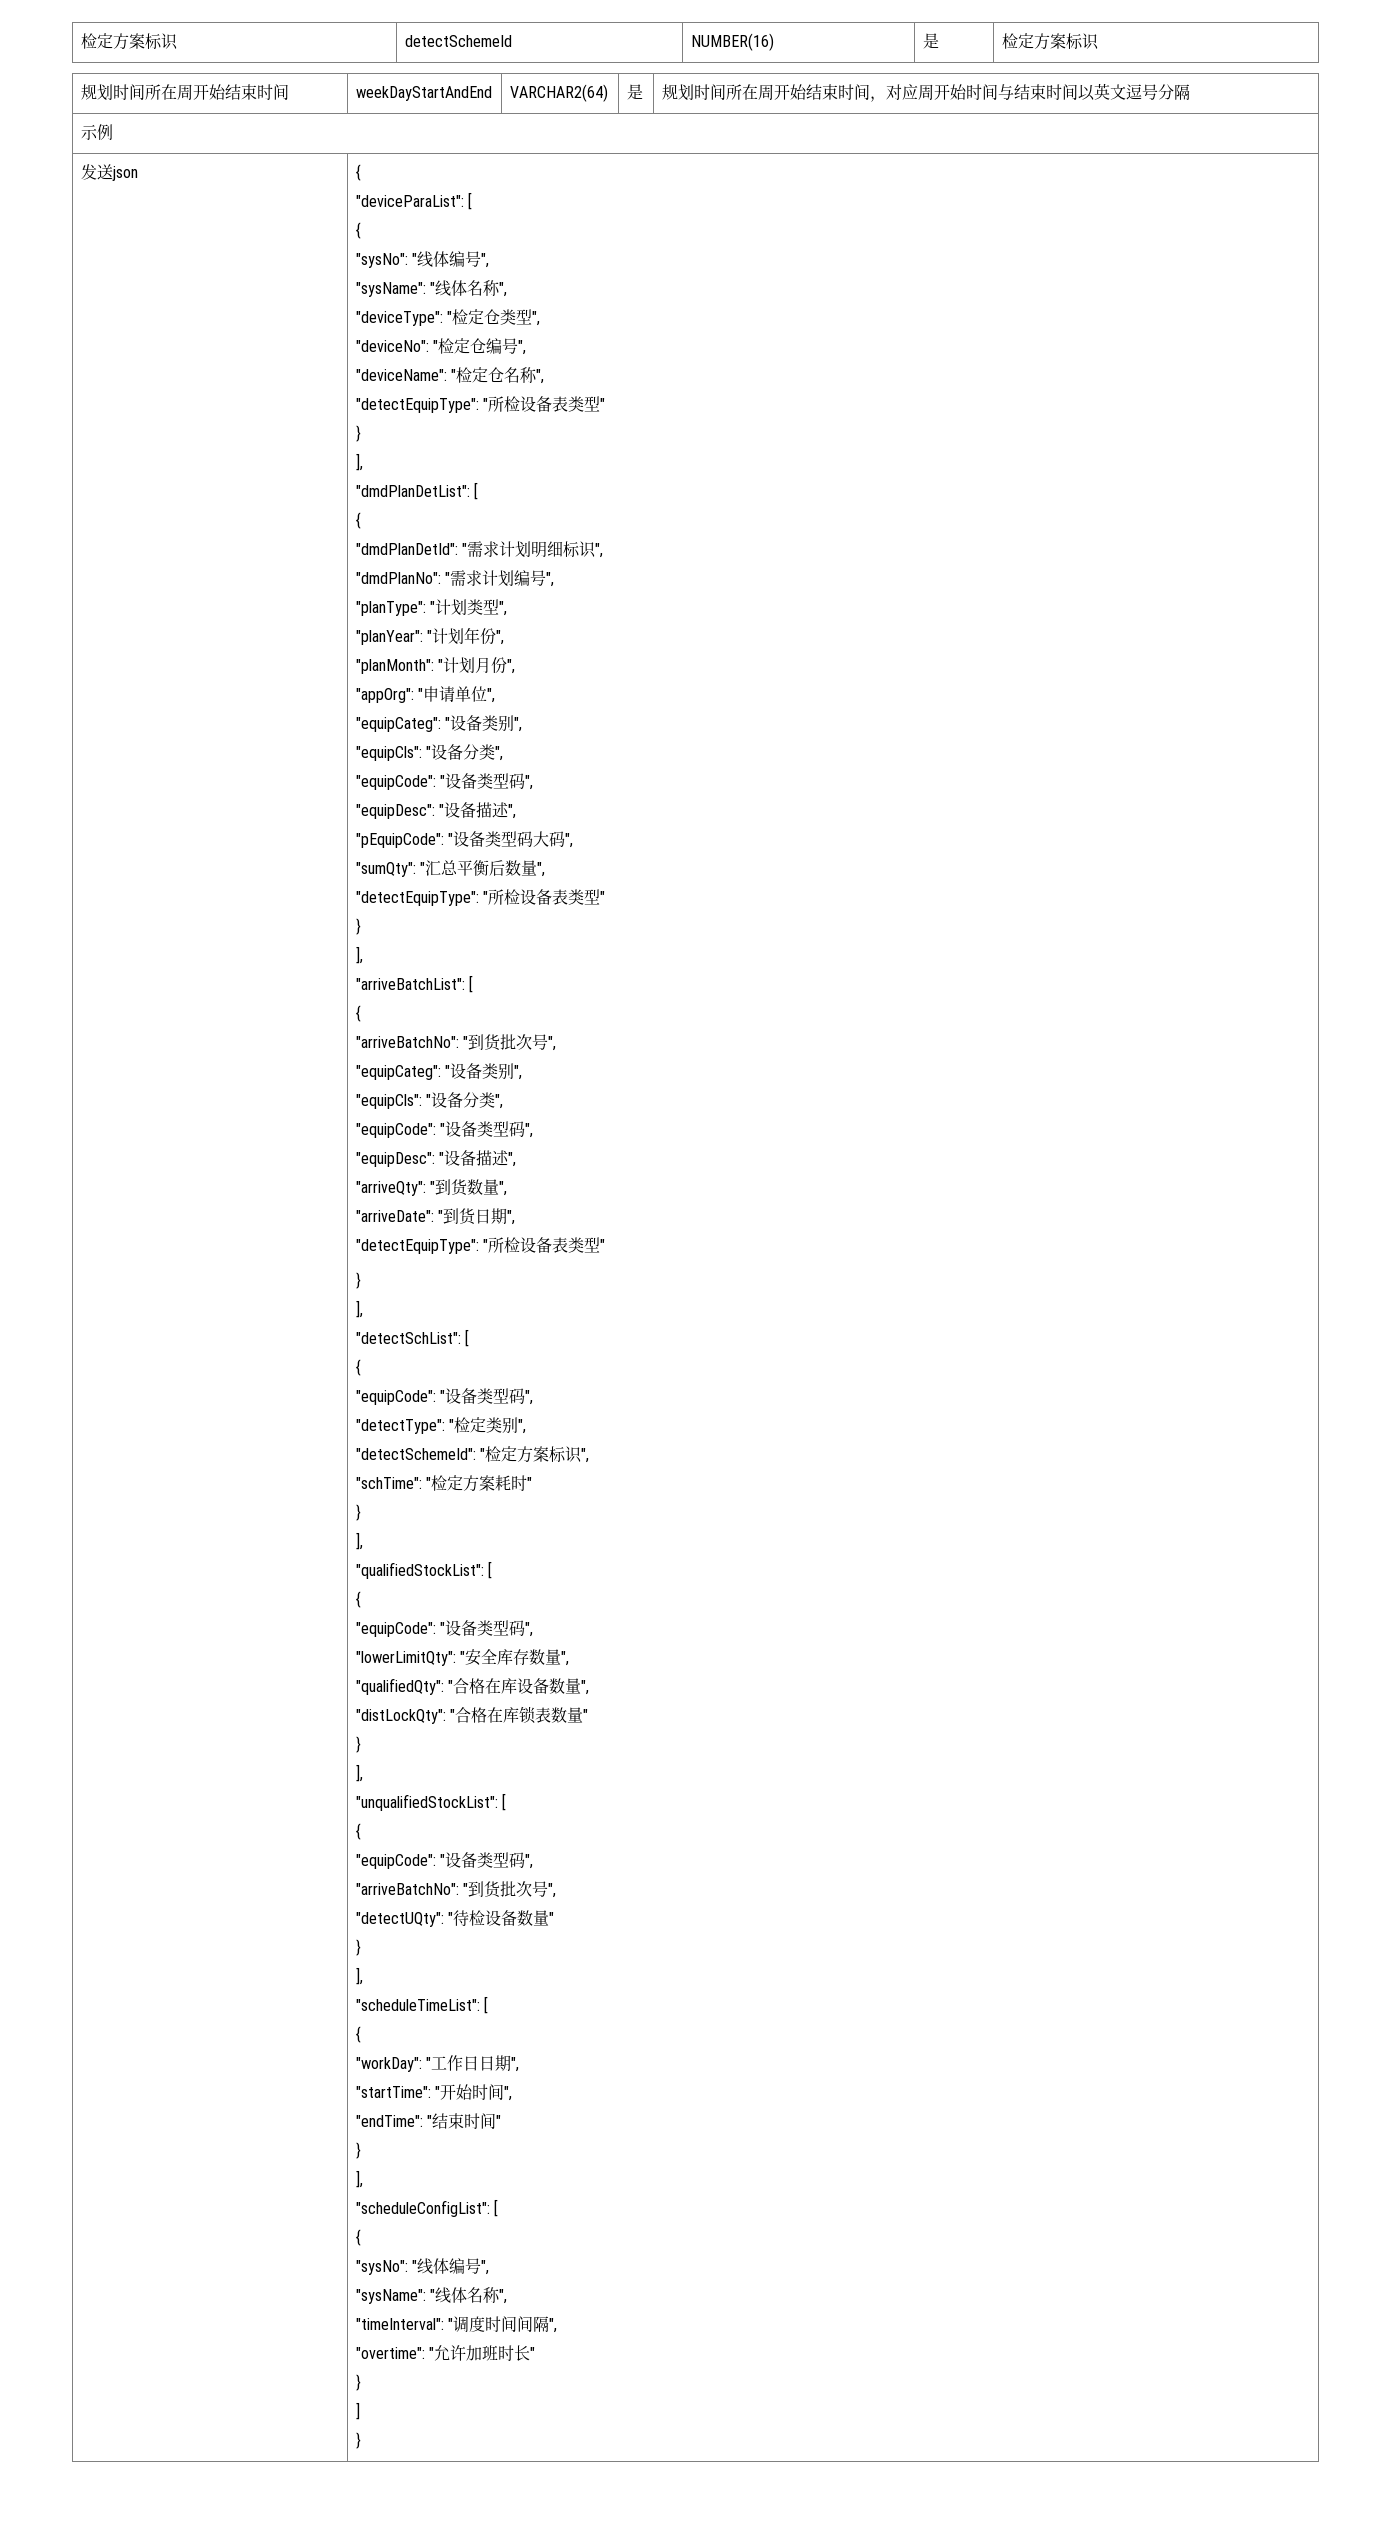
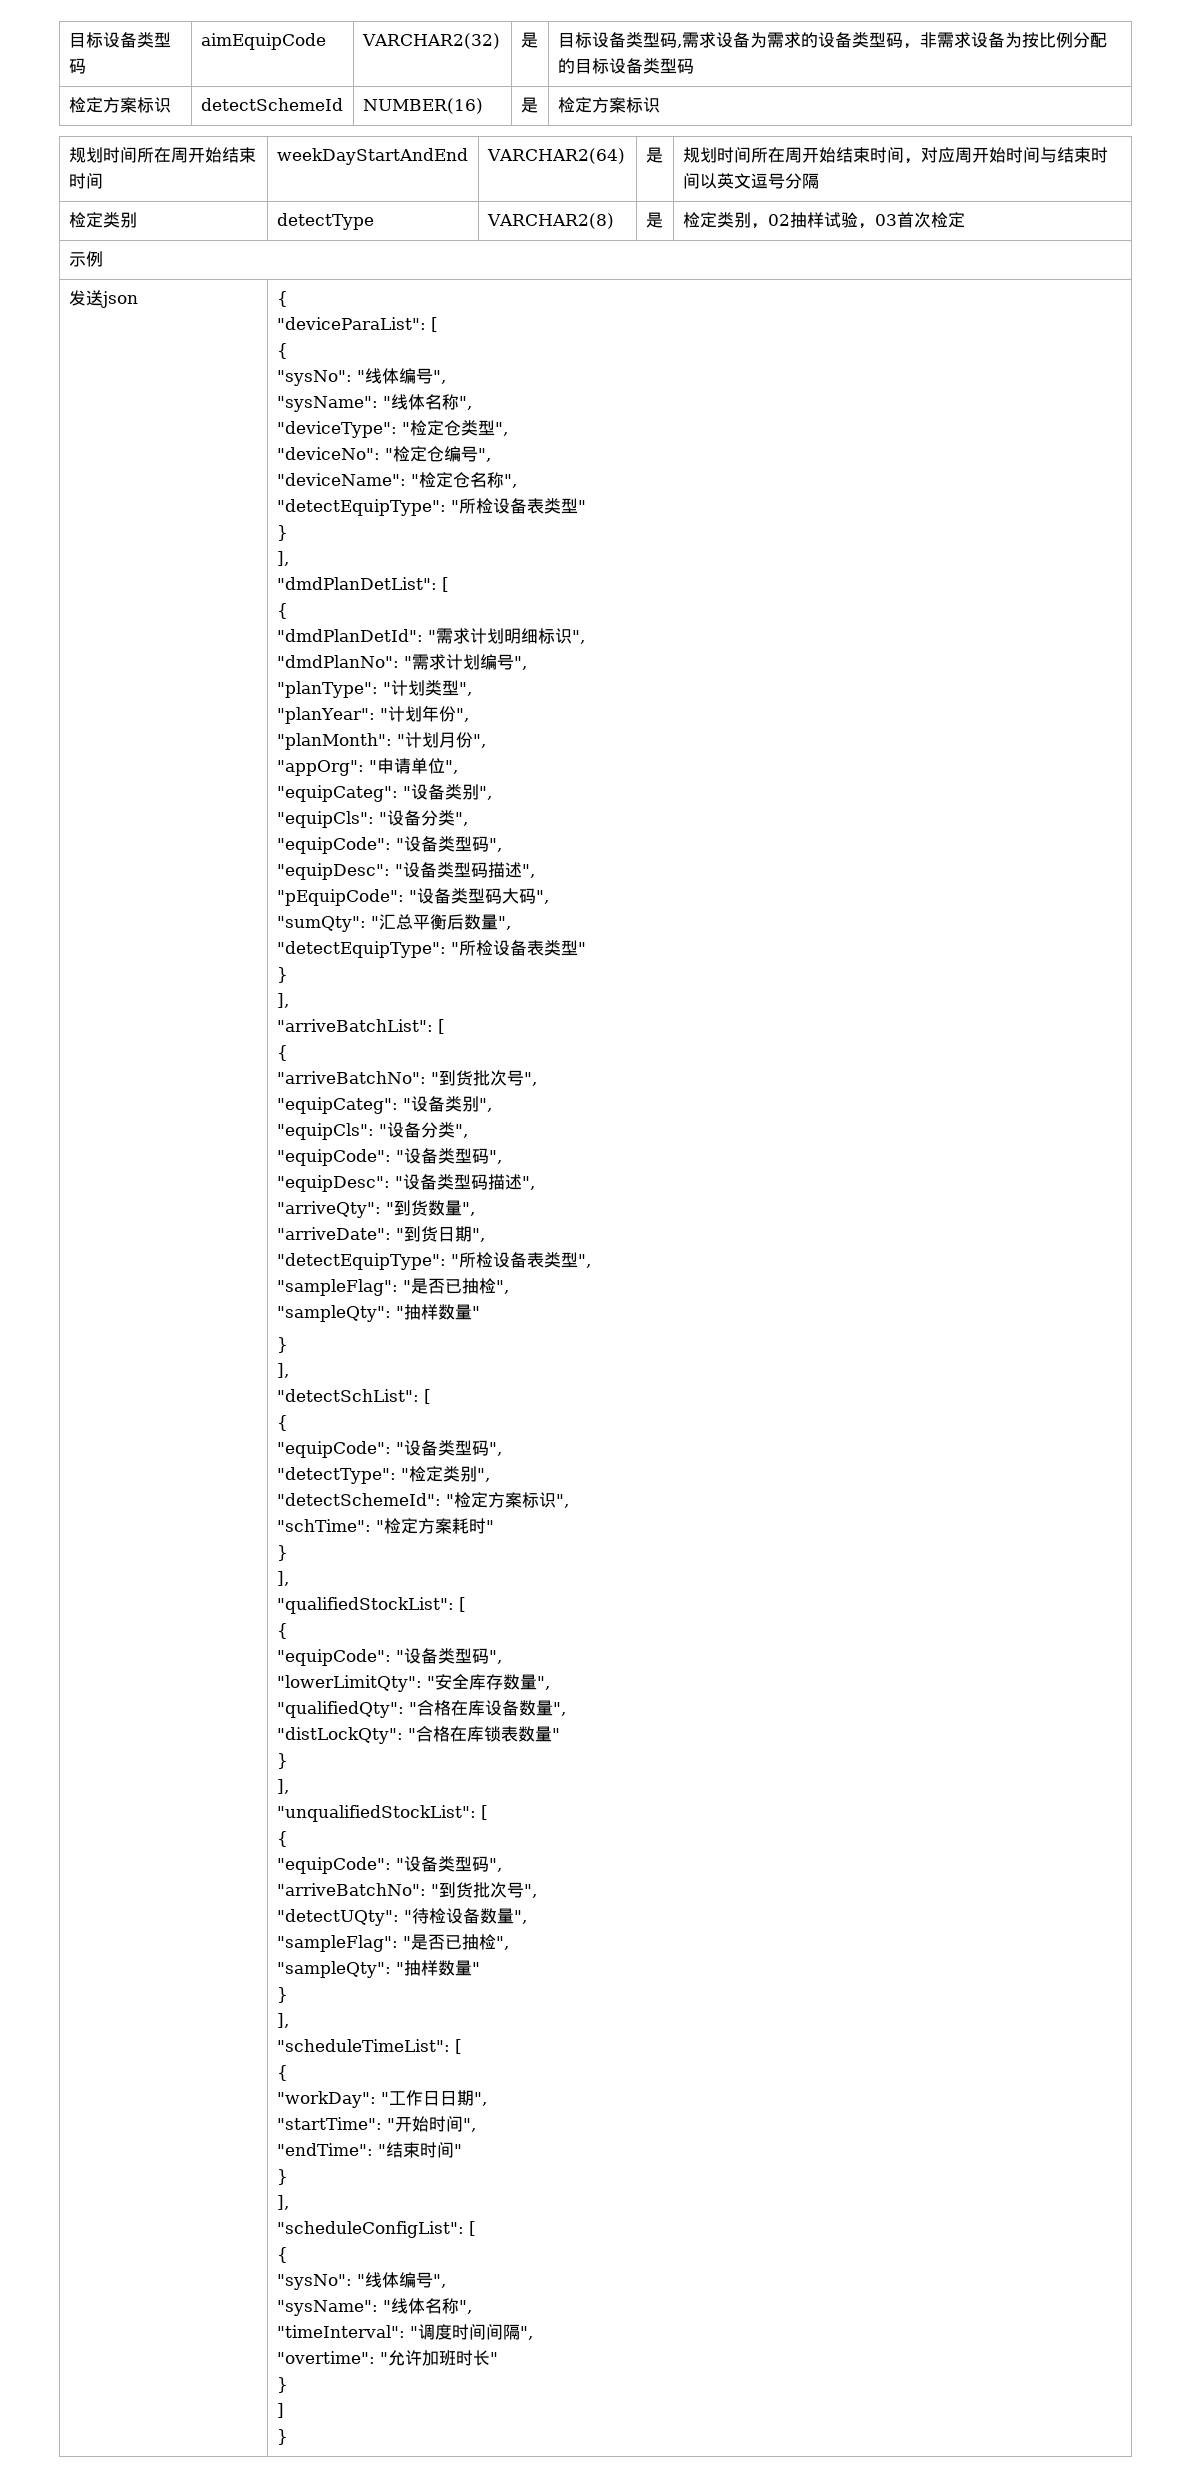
(80, 41) none -> [68,32,171,48] [68,58,86,74] [200,33,326,50] [361,33,500,49] [520,32,538,48] [557,32,1107,49] [557,58,694,74] 目标设备类型码 | aimEquipCode | VARCHAR2(32) | 是 | 目标设备类型码,需求设备为需求的设备类型码，非需求设备为按比例分配的目标设备类型码 //
(1190, 92) none -> [68,212,137,228] [276,213,374,230] [486,213,614,229] [645,212,663,228] [682,212,965,229] // 检定类别 | detectType | VARCHAR2(8) | 是 | 检定类别，02抽样试验，03首次检定
(477, 810) none -> [436,862,488,878] 类型码
(477, 1158) none -> [436,1174,488,1190] 类型码
(601, 1245) none -> [577,1254,591,1268] [276,1278,509,1296] [276,1304,472,1322] ", // "sampleFlag": "是否已抽检", // "sampleQty": "抽样数量
(550, 1918) none -> [513,1910,527,1924] [276,1934,509,1952] [276,1960,472,1978] ", // "sampleFlag": "是否已抽检", // "sampleQty": "抽样数量

